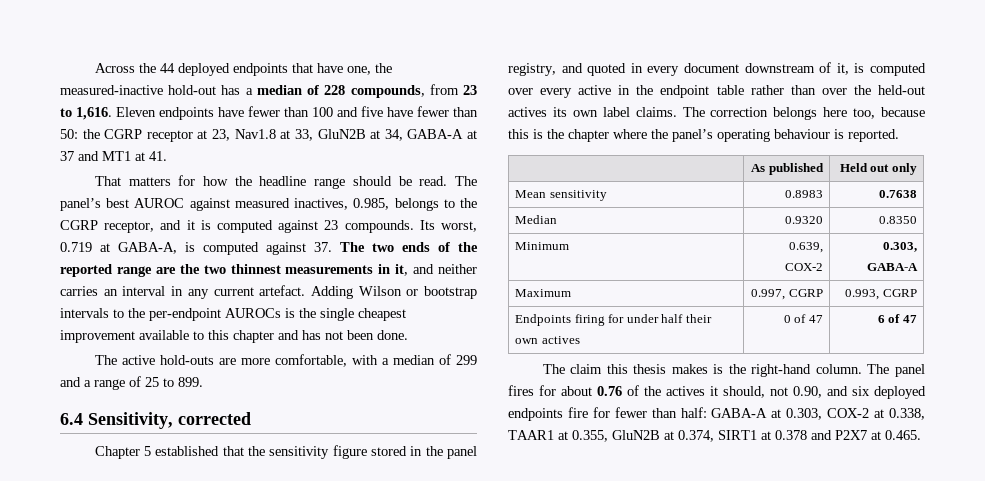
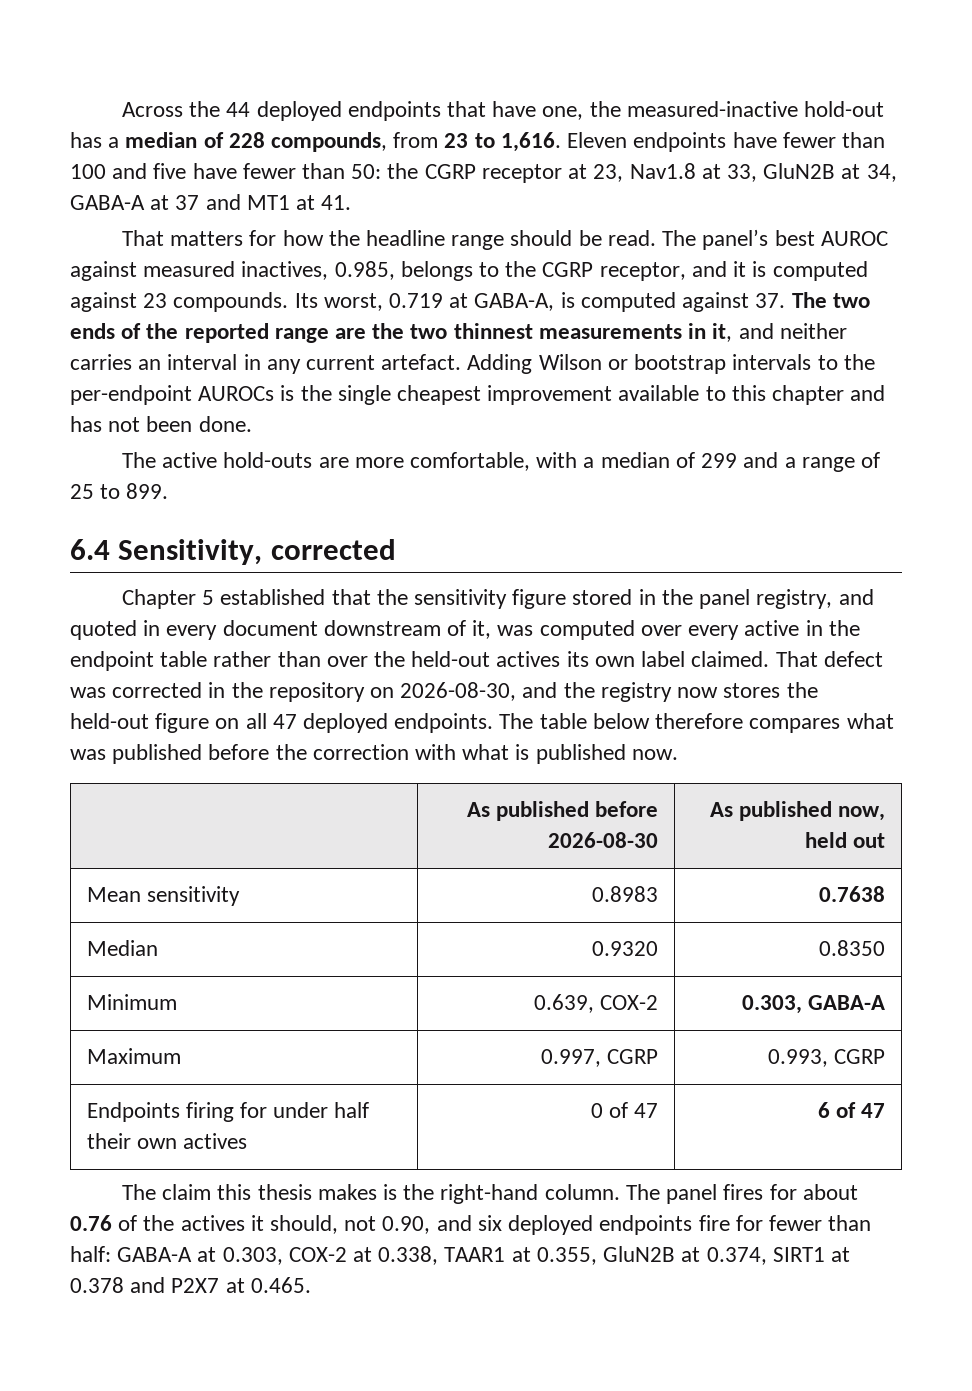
[854,63,865,73] is -> [497,625,534,636] was
[635,107,925,120] [508,129,899,142] [751,163,824,175] [839,163,868,172] claims. The correction belongs here too, because this is the chapter where the panel’s operating behaviour is reported. // | As published | Held -> [691,651,883,667] [70,682,818,702] [70,713,894,733] [70,744,678,764] [467,801,659,821] [548,832,659,848] [710,801,886,821] [805,832,848,848] claimed. That defect was corrected in the repository on 2026-08-30, and the registry now stores the held-out figure on all 47 deployed endpoints. The table below therefore compares what was published before the correction with what is published now. // | As published before 2026-08-30 | As published now, held
[891,163,917,175] only -> (886, 840) none

